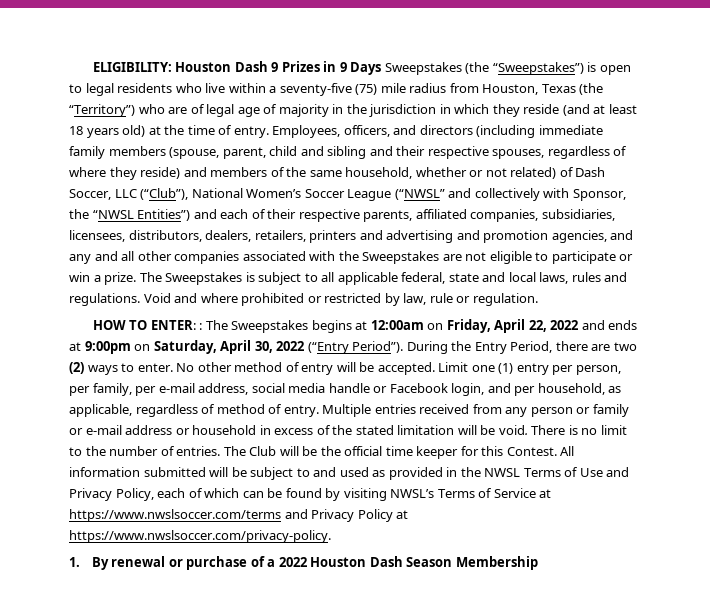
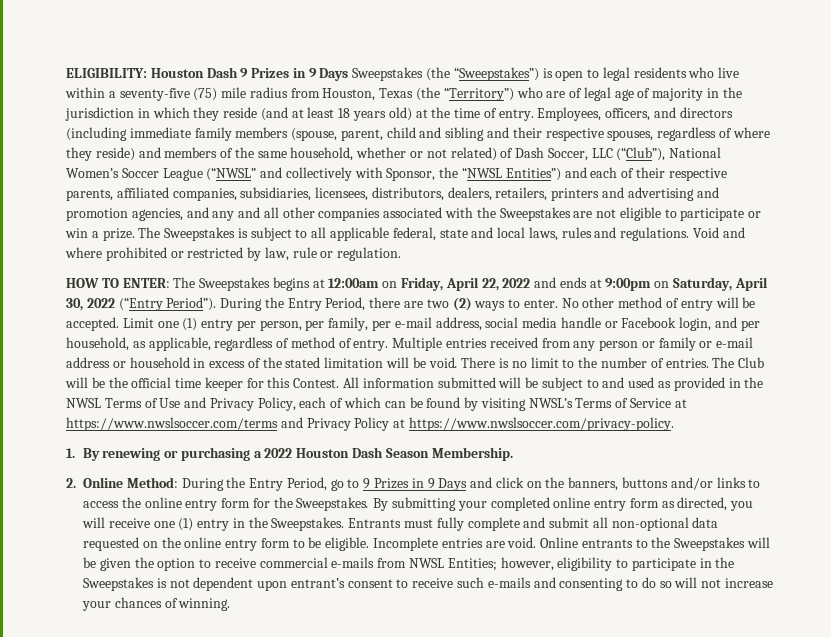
[199,323,203,330] : -> (170, 283) none
[111,556,265,570] renewal or purchase of -> [102,447,250,461] renewing or purchasing
[455,556,538,570] Membership -> [431,447,513,461] [66,477,761,491] [83,497,754,511] [82,517,719,531] [83,537,771,551] [83,557,735,571] [83,577,774,591] [82,597,231,611] Membership. // 2. Online Method: During the Entry Period, go to 9 Prizes in 9 Days and click on the banners, buttons and/or links to access the online entry form for the Sweepstakes. By submitting your completed online entry form as directed, you will receive one (1) entry in the Sweepstakes. Entrants must fully complete and submit all non-optional data requested on the online entry form to be eligible. Incomplete entries are void. Online entrants to the Sweepstakes will be given the option to receive commercial e-mails from NWSL Entities; however, eligibility to participate in the Sweepstakes is not dependent upon entrant’s consent to receive such e-mails and consenting to do so will not increase your chances of winning.

